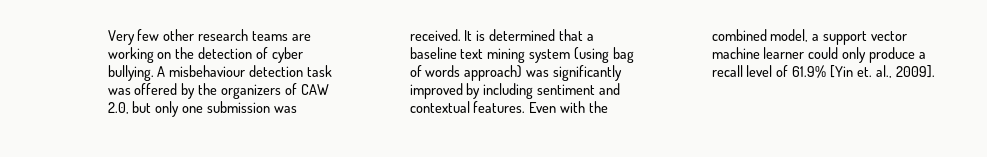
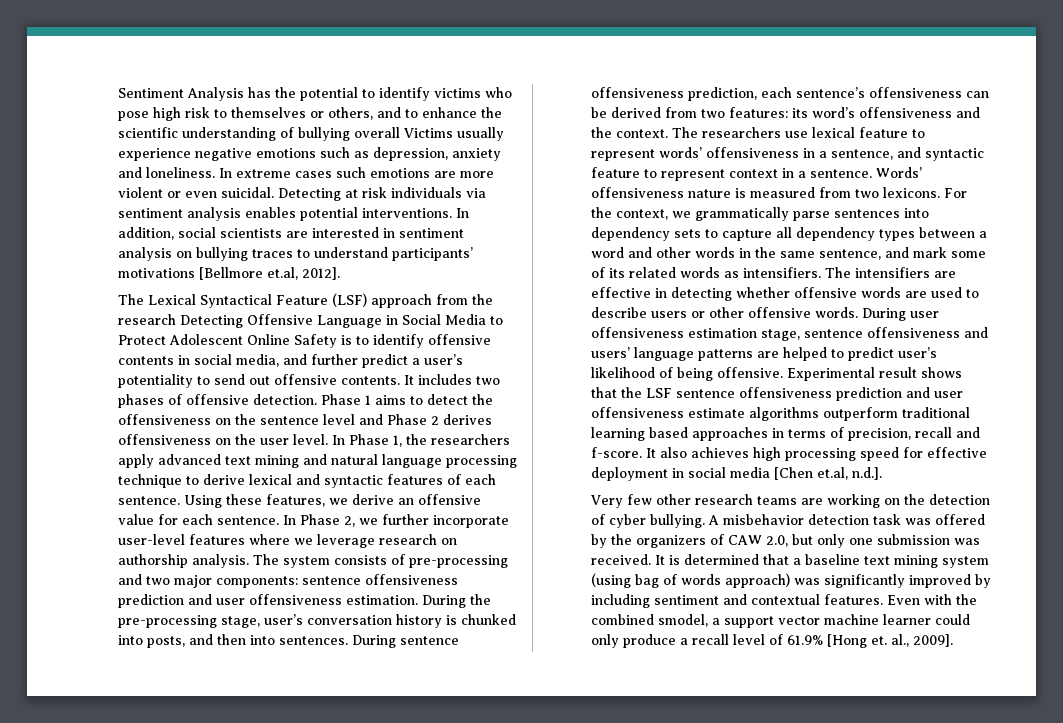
(107, 37) none -> [117,87,512,101] [117,107,502,121] [117,127,504,141] [117,147,501,161] [117,167,494,178] [117,187,486,201] [117,207,469,221] [117,227,464,240] [117,247,473,261] [117,267,340,280] [117,293,493,308] [117,314,503,328] [117,334,491,348] [117,354,463,368] [117,374,500,388] [117,394,493,408] [117,414,492,425] [117,434,510,447] [117,454,517,468] [117,474,496,488] [117,494,481,508] [117,514,509,528] [117,534,457,548] [117,554,508,568] [117,574,458,588] [117,594,491,608] [117,614,516,628] [117,634,459,648] [590,87,989,101] [590,107,980,118] [590,127,925,138] [590,147,984,161] [590,167,922,181] [590,187,967,198] [590,207,929,221] [590,227,987,241] [590,247,986,260] [590,267,956,278] [590,287,979,301] [590,307,939,321] [590,327,988,341] [590,347,937,361] [590,367,962,381] [590,387,963,401] [590,407,970,421] [590,427,980,441] [590,447,987,461] [590,467,882,481] Sentiment Analysis has the potential to identify victims who pose high risk to themselves or others, and to enhance the scientific understanding of bullying overall Victims usually experience negative emotions such as depression, anxiety and loneliness. In extreme cases such emotions are more violent or even suicidal. Detecting at risk individuals via sentiment analysis enables potential interventions. In addition, social scientists are interested in sentiment analysis on bullying traces to understand participants’ motivations [Bellmore et.al, 2012]. // The Lexical Syntactical Feature (LSF) approach from the research Detecting Offensive Language in Social Media to Protect Adolescent Online Safety is to identify offensive contents in social media, and further predict a user’s potentiality to send out offensive contents. It includes two phases of offensive detection. Phase 1 aims to detect the offensiveness on the sentence level and Phase 2 derives offensiveness on the user level. In Phase 1, the researchers apply advanced text mining and natural language processing technique to derive lexical and syntactic features of each sentence. Using these features, we derive an offensive value for each sentence. In Phase 2, we further incorporate user-level features where we leverage research on authorship analysis. The system consists of pre-processing and two major components: sentence offensiveness prediction and user offensiveness estimation. During the pre-processing stage, user’s conversation history is chunked into posts, and then into sentences. During sentence offensiveness prediction, each sentence’s offensiveness can be derived from two features: its word’s offensiveness and the context. The researchers use lexical feature to represent words’ offensiveness in a sentence, and syntactic feature to represent context in a sentence. Words’ offensiveness nature is measured from two lexicons. For the context, we grammatically parse sentences into dependency sets to capture all dependency types between a word and other words in the same sentence, and mark some of its related words as intensifiers. The intensifiers are effective in detecting whether offensive words are used to describe users or other offensive words. During user offensiveness estimation stage, sentence offensiveness and users’ language patterns are helped to predict user’s likelihood of being offensive. Experimental result shows that the LSF sentence offensiveness prediction and user offensiveness estimate algorithms outperform traditional learning based approaches in terms of precision, recall and f-score. It also achieves high processing speed for effective deployment in social media [Chen et.al, n.d.]. //
[169,65,246,77] misbehaviour -> [722,514,804,525] misbehavior
[770,29,809,42] model, -> [657,614,708,627] smodel,
[830,65,854,78] [Yin -> [826,634,867,648] [Hong

